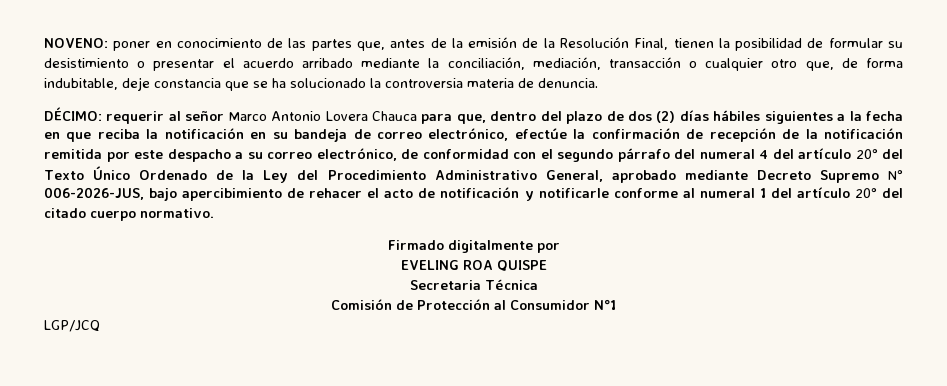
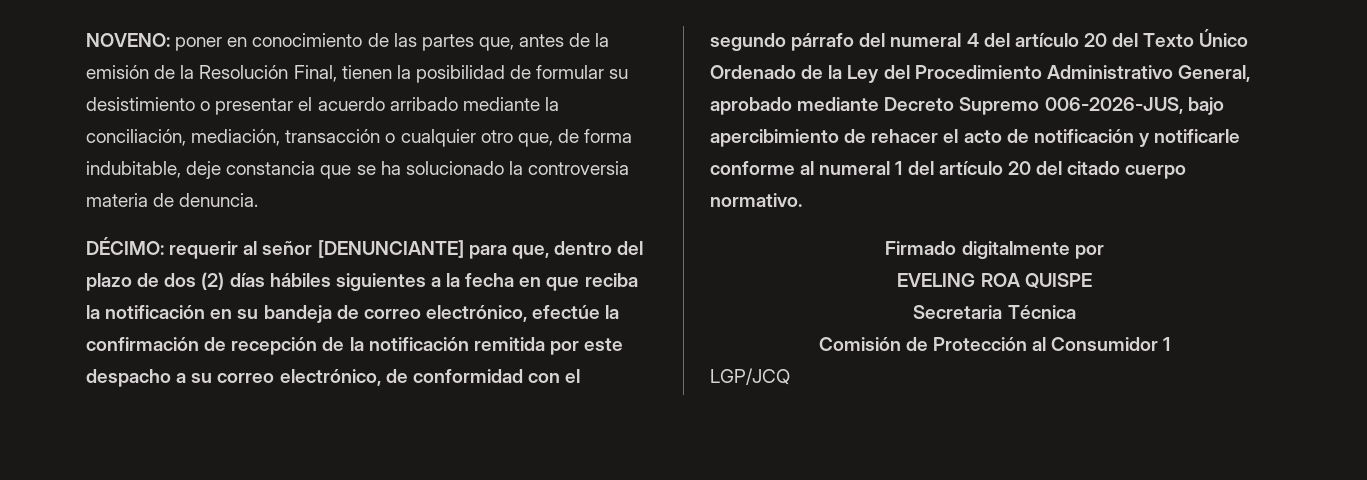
[228,111,417,121] Marco Antonio Lovera Chauca -> [317,240,464,258] [DENUNCIANTE]
[855,149,878,159] 20° -> [1083,33,1107,47] 20
[887,170,903,180] N° -> (1040, 106) none
[854,188,877,198] 20° -> [1007,161,1031,175] 20
[594,299,616,310] N°1 -> [1163,337,1171,351] 1

